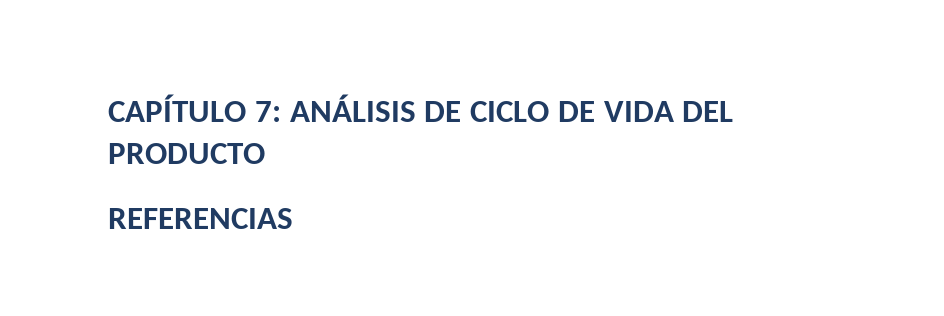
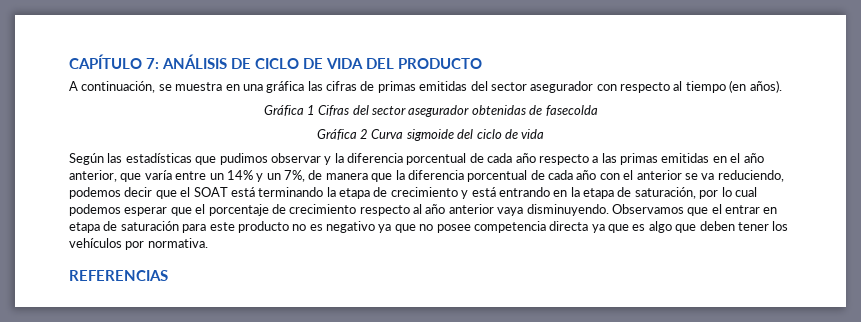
(265, 153) none -> [69,80,782,93] [263,105,598,117] [316,129,545,141] [69,153,764,165] [69,170,784,182] [69,187,757,199] [69,204,778,216] [69,221,789,233] [69,238,208,250] // A continuación, se muestra en una gráfica las cifras de primas emitidas del sector asegurador con respecto al tiempo (en años). // Gráfica 1 Cifras del sector asegurador obtenidas de fasecolda // Gráfica 2 Curva sigmoide del ciclo de vida // Según las estadísticas que pudimos observar y la diferencia porcentual de cada año respecto a las primas emitidas en el año anterior, que varía entre un 14% y un 7%, de manera que la diferencia porcentual de cada año con el anterior se va reduciendo, podemos decir que el SOAT está terminando la etapa de crecimiento y está entrando en la etapa de saturación, por lo cual podemos esperar que el porcentaje de crecimiento respecto al año anterior vaya disminuyendo. Observamos que el entrar en etapa de saturación para este producto no es negativo ya que no posee competencia directa ya que es algo que deben tener los vehículos por normativa.

